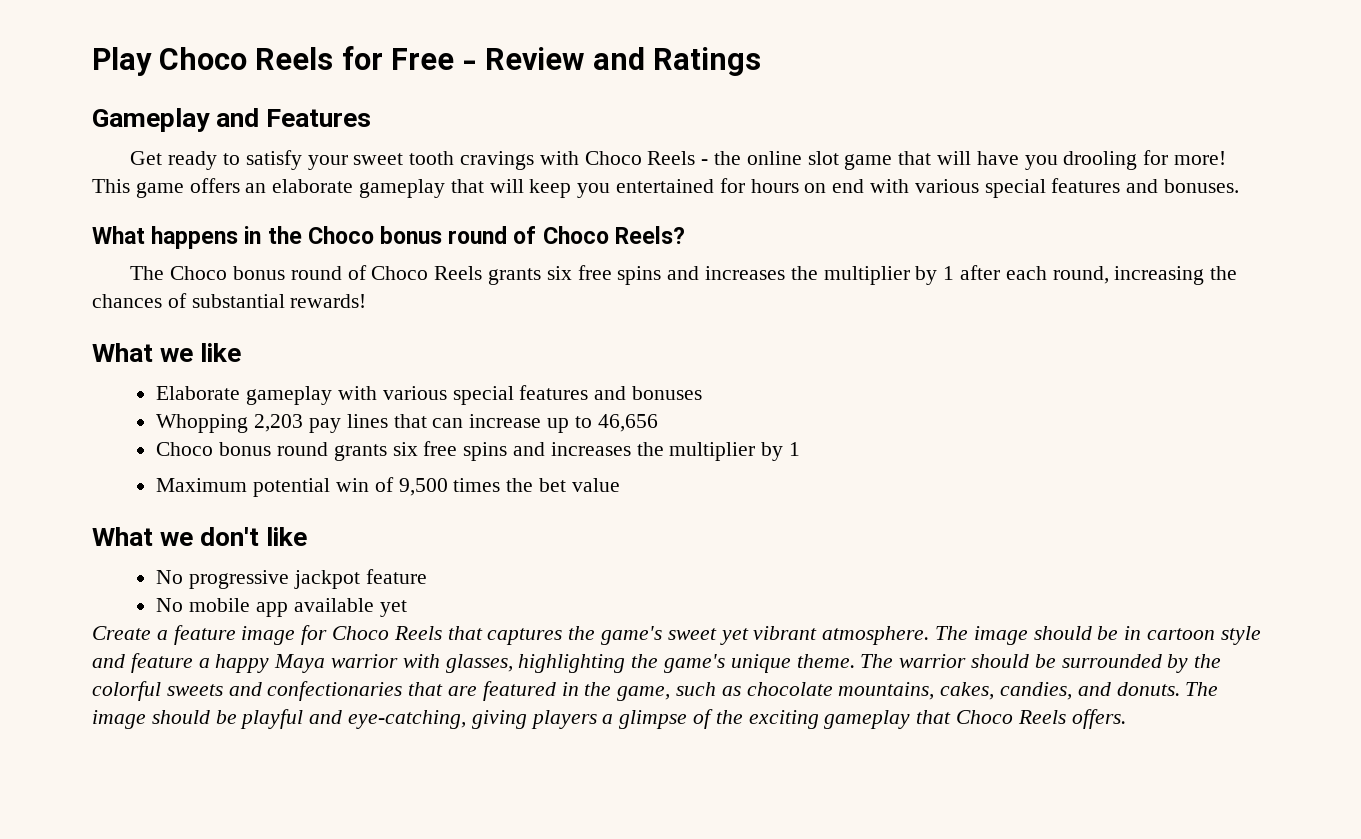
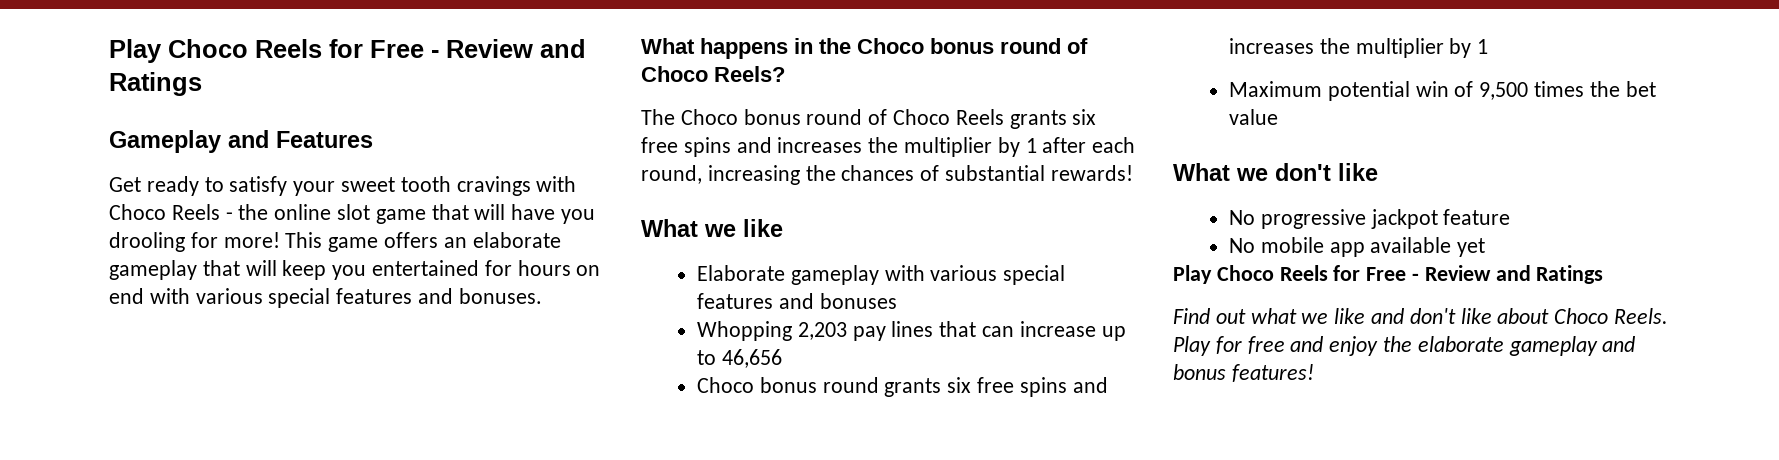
[92,625,1261,645] [92,653,1222,673] [92,681,1219,701] [92,709,1126,729] Create a feature image for Choco Reels that captures the game's sweet yet vibrant atmosphere. The image should be in cartoon style and feature a happy Maya warrior with glasses, highlighting the game's unique theme. The warrior should be surrounded by the colorful sweets and confectionaries that are featured in the game, such as chocolate mountains, cakes, candies, and donuts. The image should be playful and eye-catching, giving players a glimpse of the exciting gameplay that Choco Reels offers. -> [1173,265,1604,284] [1173,308,1669,324] [1173,336,1636,356] [1173,364,1314,382] Play Choco Reels for Free - Review and Ratings // Find out what we like and don't like about Choco Reels. Play for free and enjoy the elaborate gameplay and bonus features!

